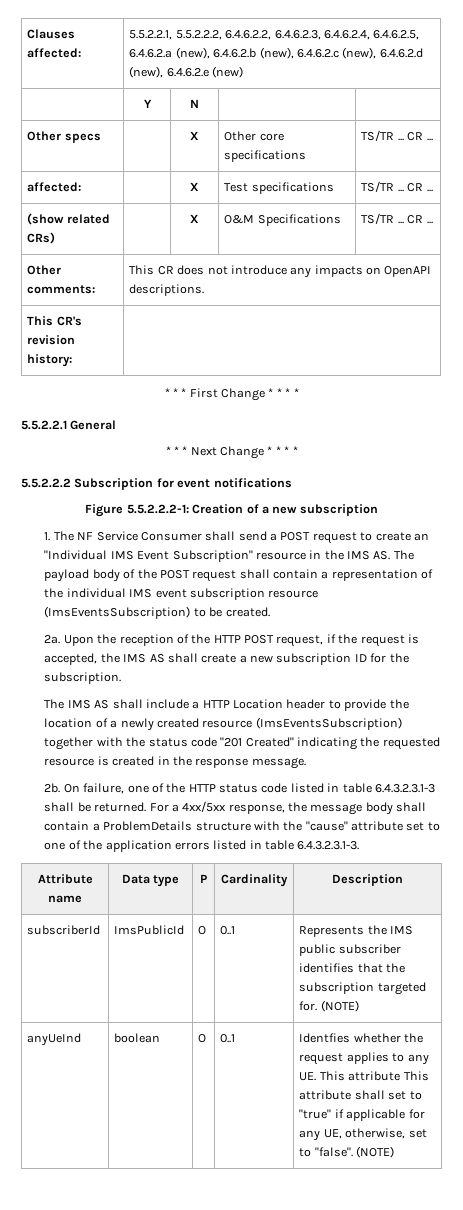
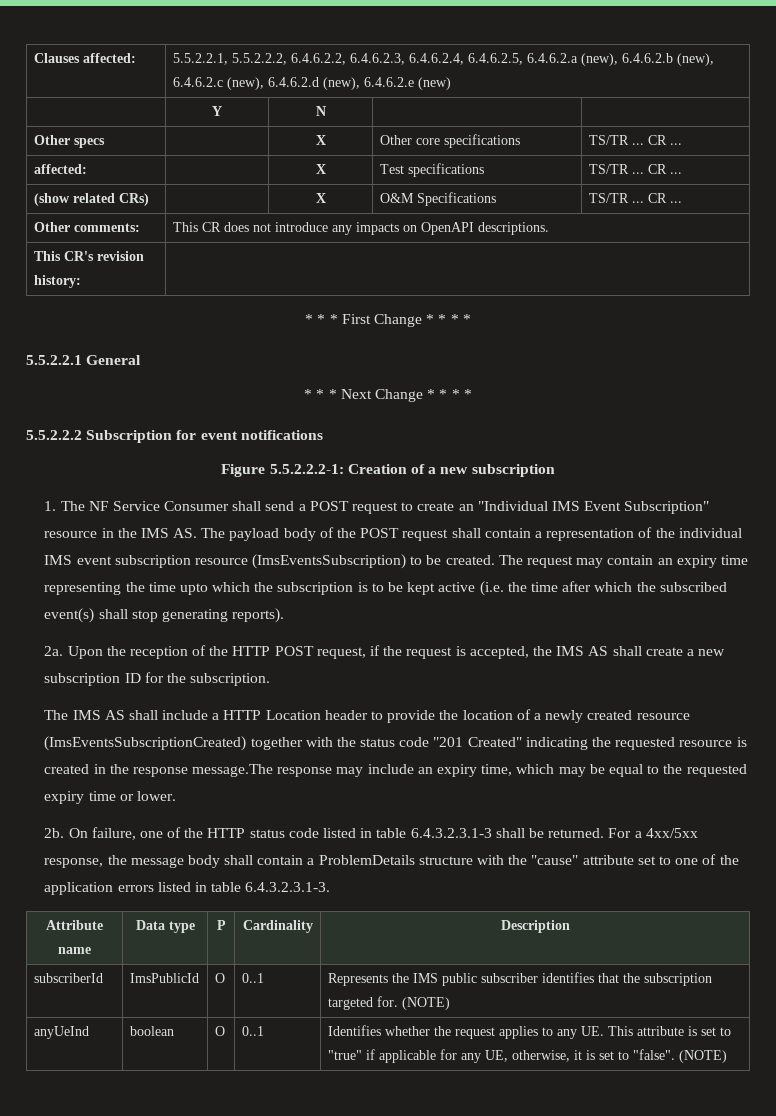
(270, 612) none -> [498,555,748,568] [44,581,727,596] [44,608,285,623] The request may contain an expiry time representing the time upto which the subscription is to be kept active (i.e. the time after which the subscribed event(s) shall stop generating reports).
[255,717,402,730] (ImsEventsSubscription) -> [44,736,247,751] (ImsEventsSubscriptionCreated)
[251,757,306,769] message. -> [192,764,747,777] [44,791,176,804] message.The response may include an expiry time, which may be equal to the requested expiry time or lower.
[299,1033,351,1043] Identfies -> [327,1025,381,1036] Identifies
[403,1071,429,1081] [299,1090,385,1100] This attribute shall -> [687,1026,697,1036] is
(406, 1133) none -> [573,1050,595,1060] it is

